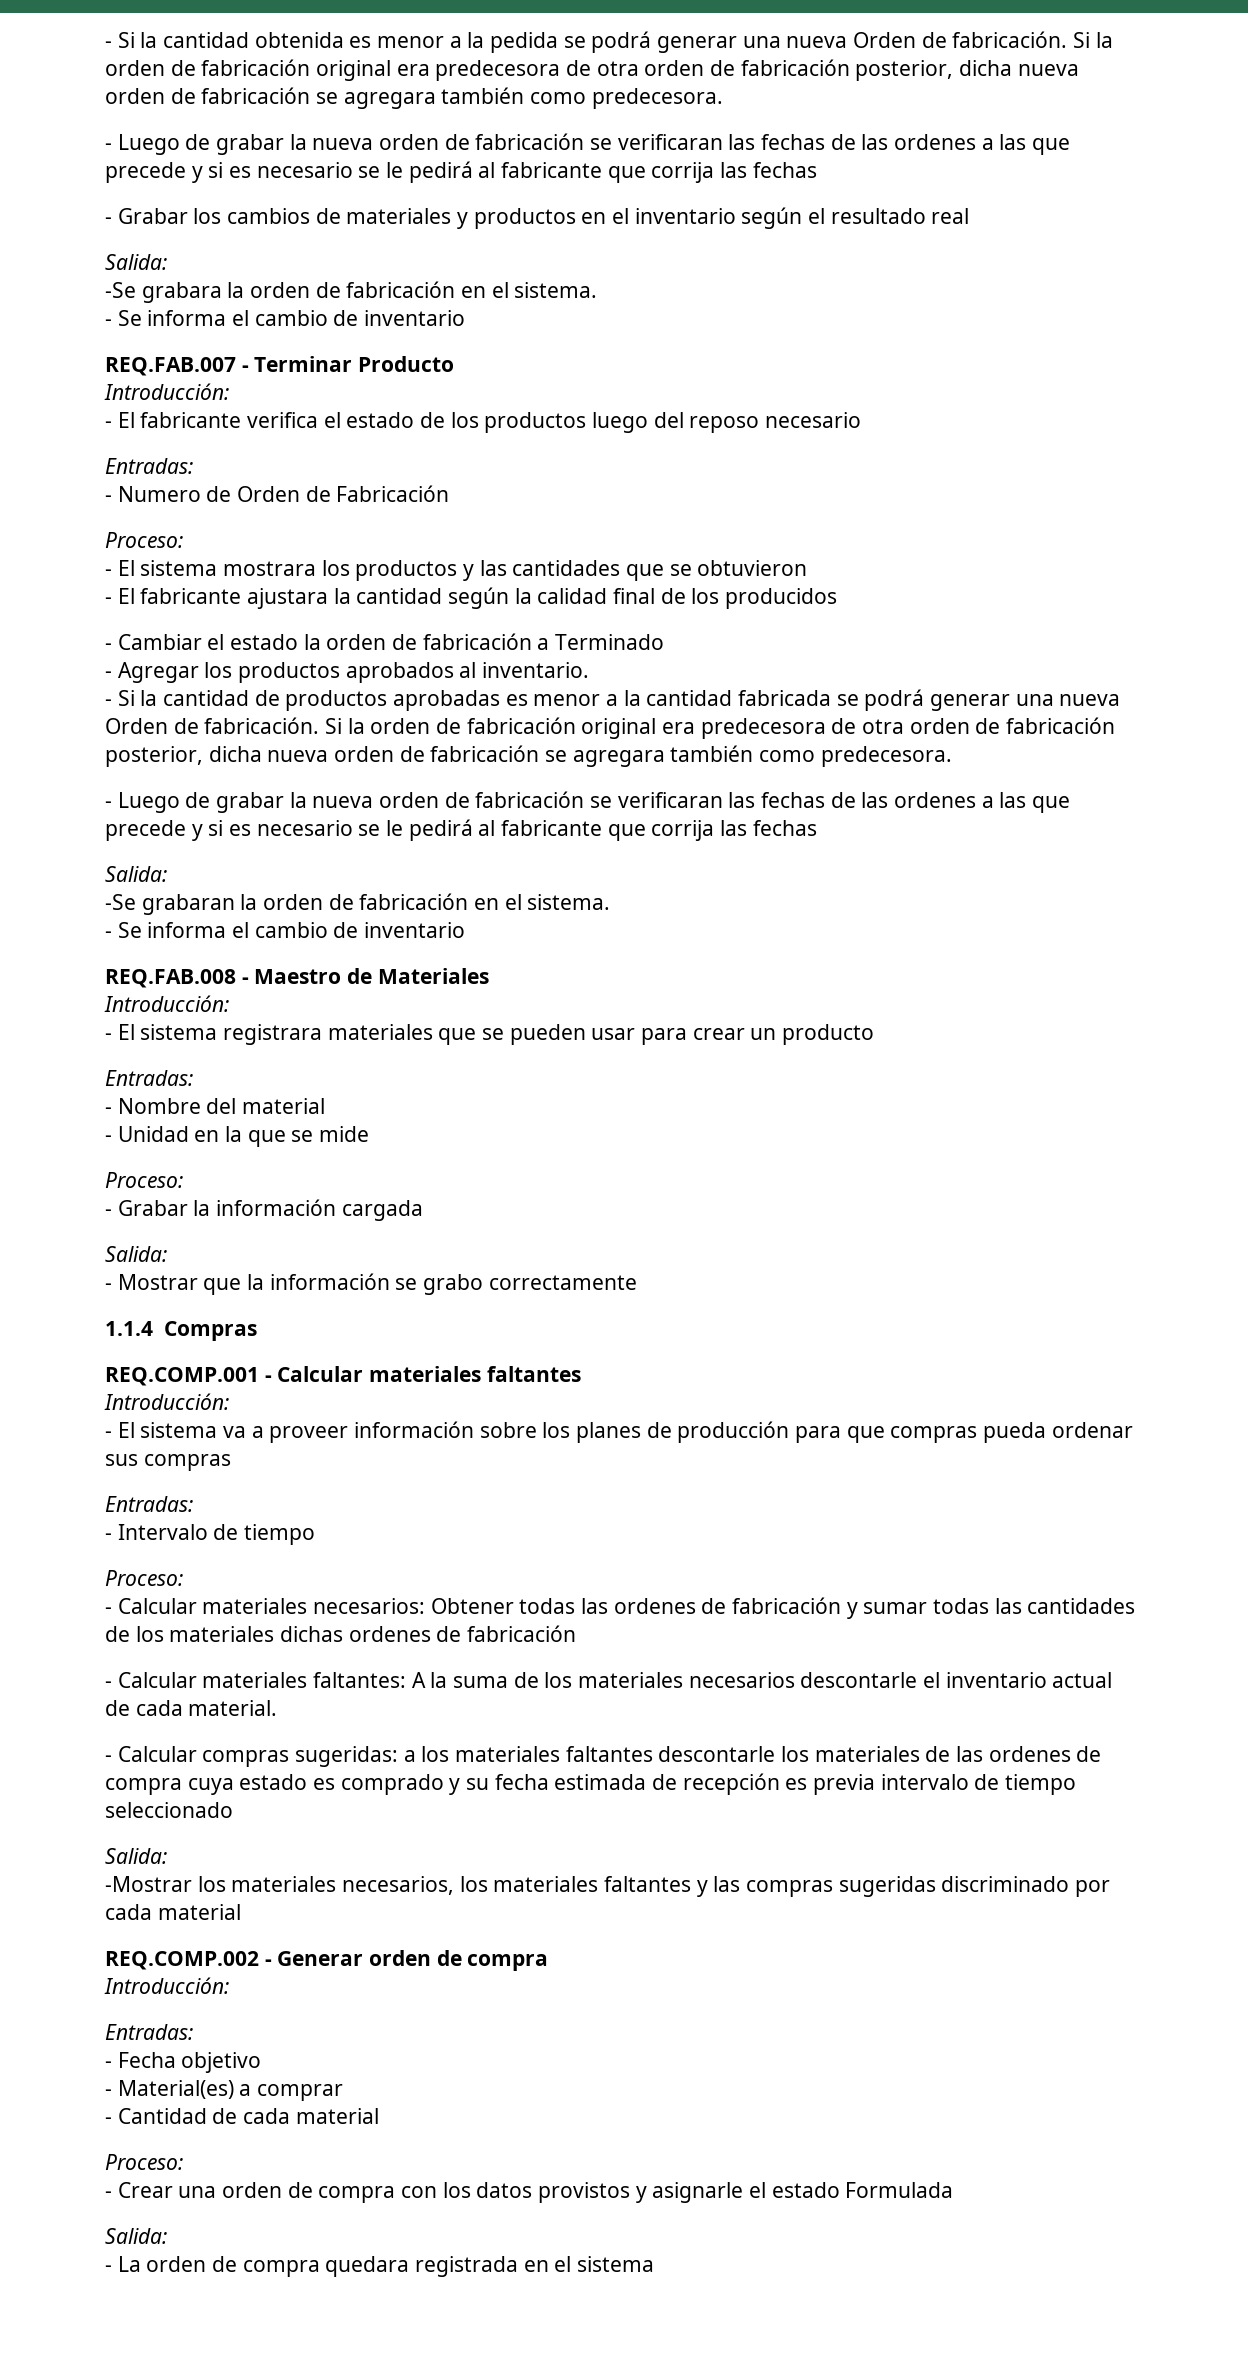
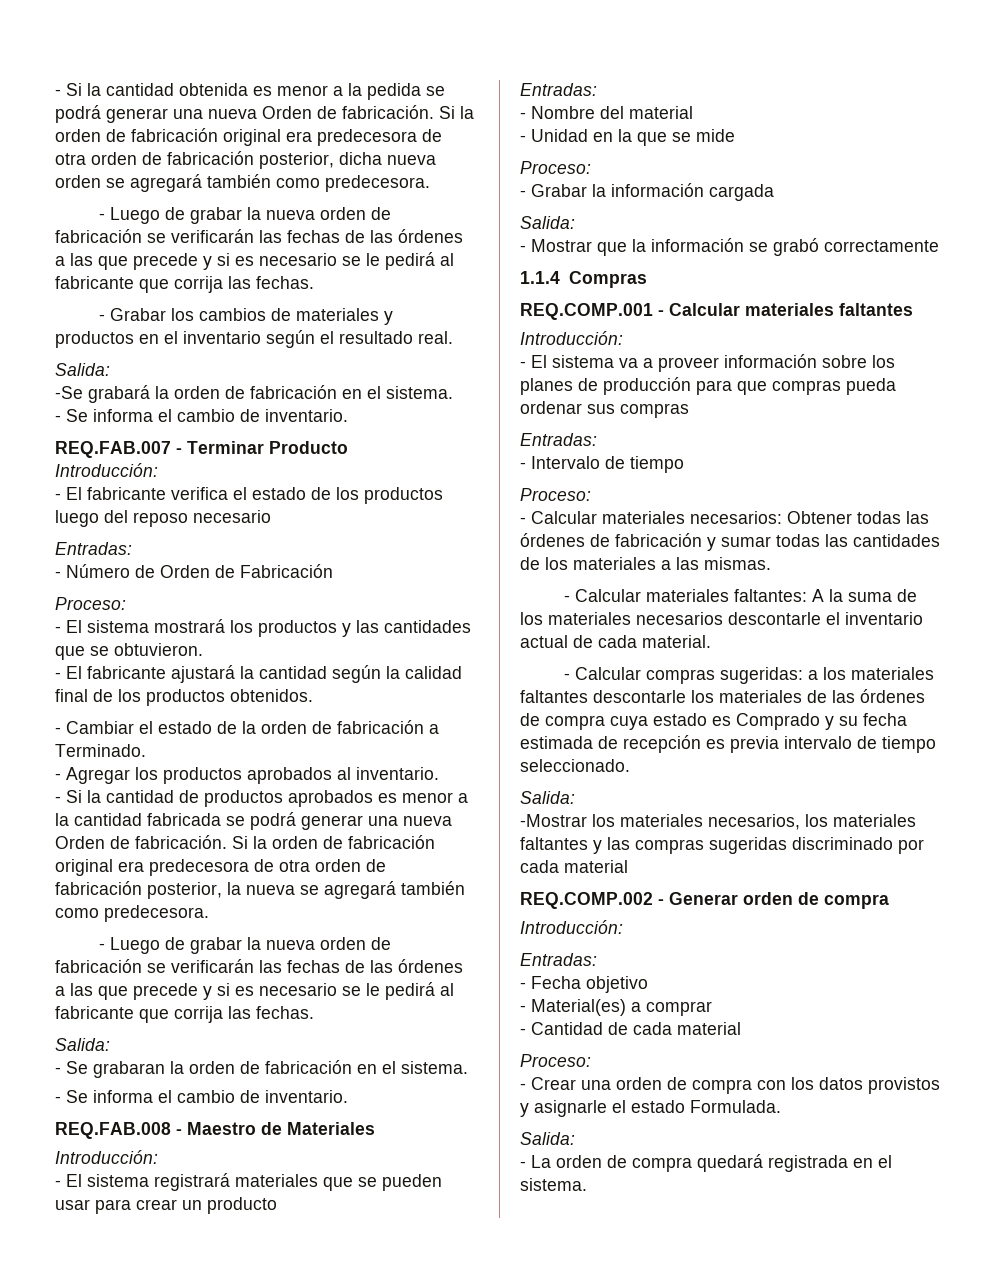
[170,87,436,109] de fabricación se agregara -> [106,174,202,192] se agregará
[617,134,977,150] verificaran las fechas de las ordenes -> [171,229,463,243] verificarán las fechas de las órdenes
[752,162,817,178] fechas -> [256,276,314,289] fechas.
[931,208,970,224] [105,254,167,270] [105,282,222,303] real // Salida: // -Se grabara -> [418,331,453,344] [55,363,110,376] [55,385,150,403] real. // Salida: // -Se grabará
[364,310,466,326] inventario -> [265,409,348,422] inventario.
[117,486,201,502] Numero -> [66,564,130,578] Número
[223,561,317,576] mostrara -> [154,619,225,633] mostrará
[697,560,808,576] [105,588,329,609] obtuvieron // - El fabricante ajustara -> [114,643,203,656] [55,665,235,683] obtuvieron. // - El fabricante ajustará
[725,588,838,609] producidos -> [146,689,313,706] productos obtenidos.
(299, 642) none -> [217,721,237,734] de
[555,634,665,650] Terminado -> [55,744,146,757] Terminado.
[393,690,501,711] aprobadas -> [288,790,373,807] aprobados
[208,745,665,767] dicha nueva orden de fabricación se agregara -> [227,881,396,899] la nueva se agregará
[617,792,977,808] verificaran las fechas de las ordenes -> [171,959,463,973] verificarán las fechas de las órdenes
[752,820,817,836] [105,866,167,882] [105,894,136,910] fechas // Salida: // -Se -> [256,1006,314,1019] [55,1038,110,1051] [55,1061,88,1074] fechas. // Salida: // - Se
[364,922,466,938] inventario -> [265,1090,348,1103] inventario.
[223,1024,323,1045] registrara -> [154,1173,230,1191] registrará
[423,1274,484,1295] grabo -> [773,238,819,256] grabó
[613,1598,696,1614] ordenes -> [520,533,585,547] órdenes
[280,1625,577,1642] dichas ordenes de fabricación -> [661,557,771,570] a las mismas.
[988,1746,1071,1762] ordenes -> [860,689,925,703] órdenes
[340,1774,444,1795] comprado -> [736,713,820,730] Comprado
[105,1802,233,1818] seleccionado -> [520,759,630,772] seleccionado.
[845,2182,954,2198] Formulada -> [690,1100,781,1113] Formulada.
[325,2256,410,2277] quedara -> [697,1154,763,1172] quedará
[577,2256,655,2272] sistema -> [520,1178,587,1191] sistema.

